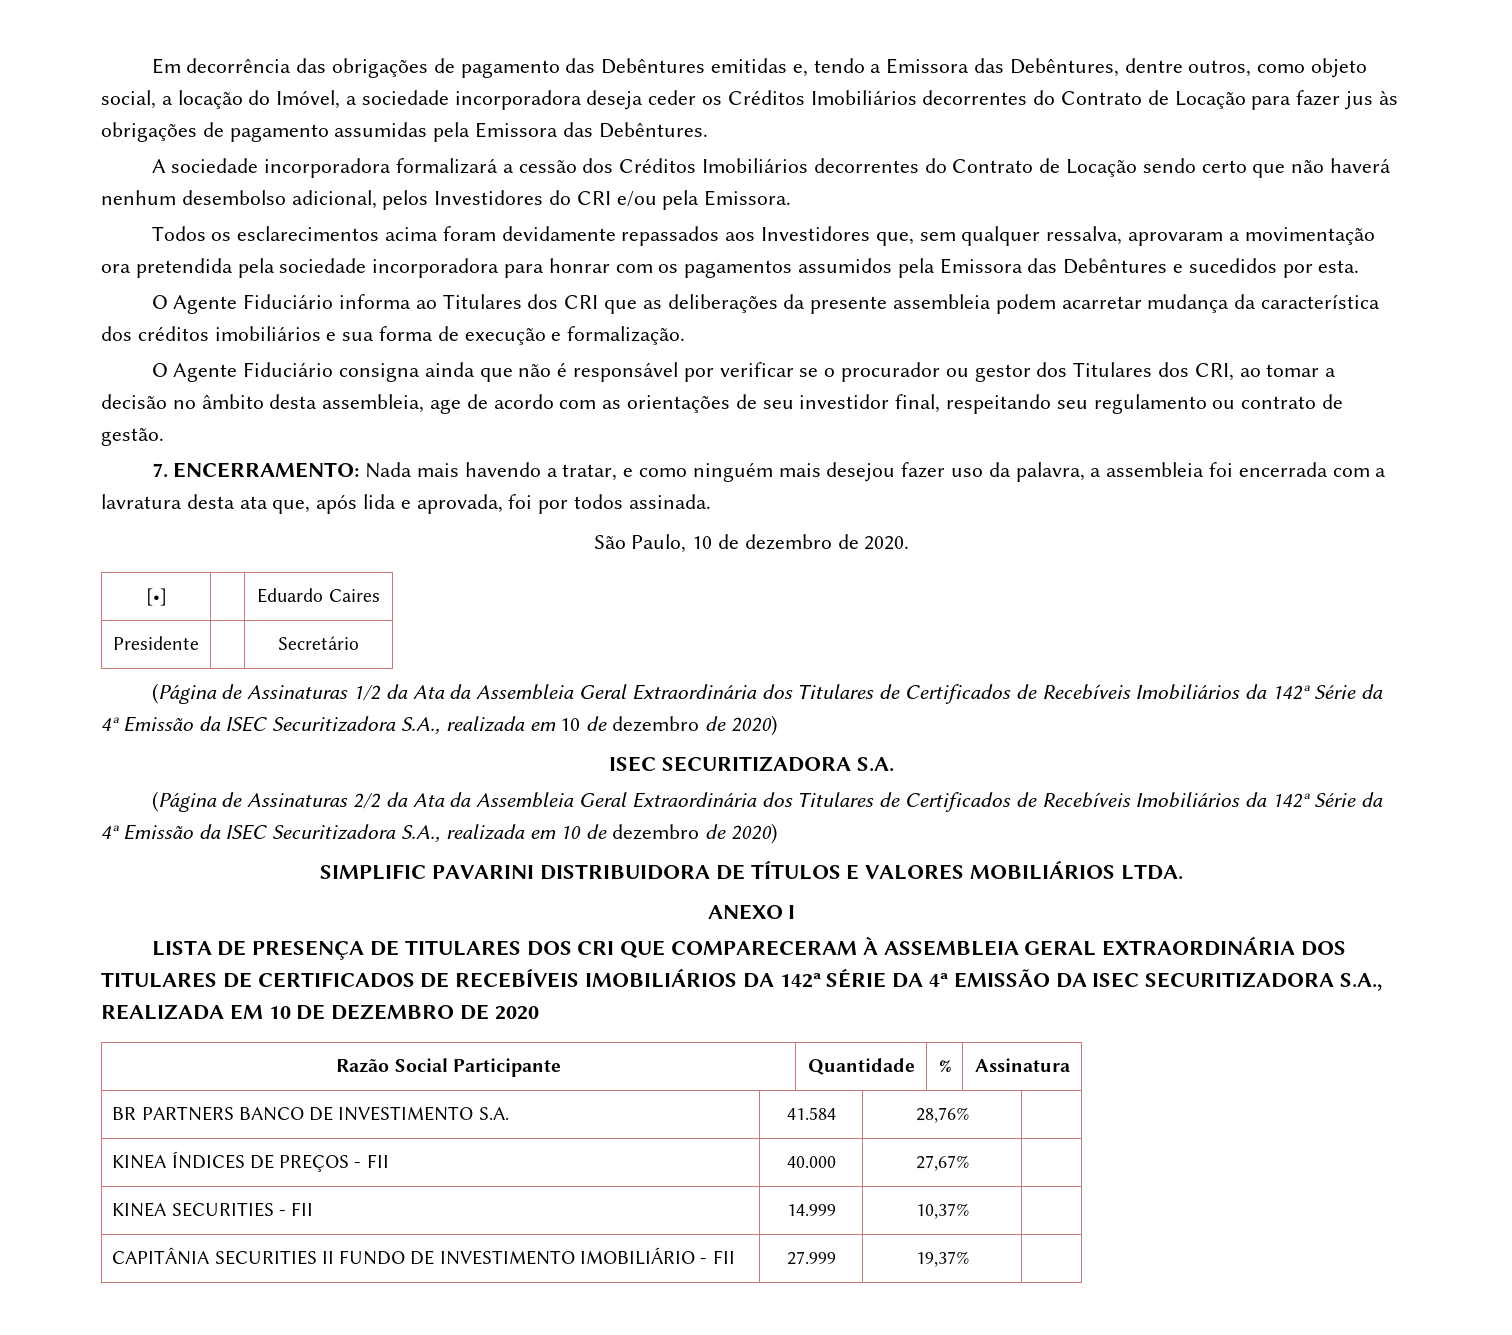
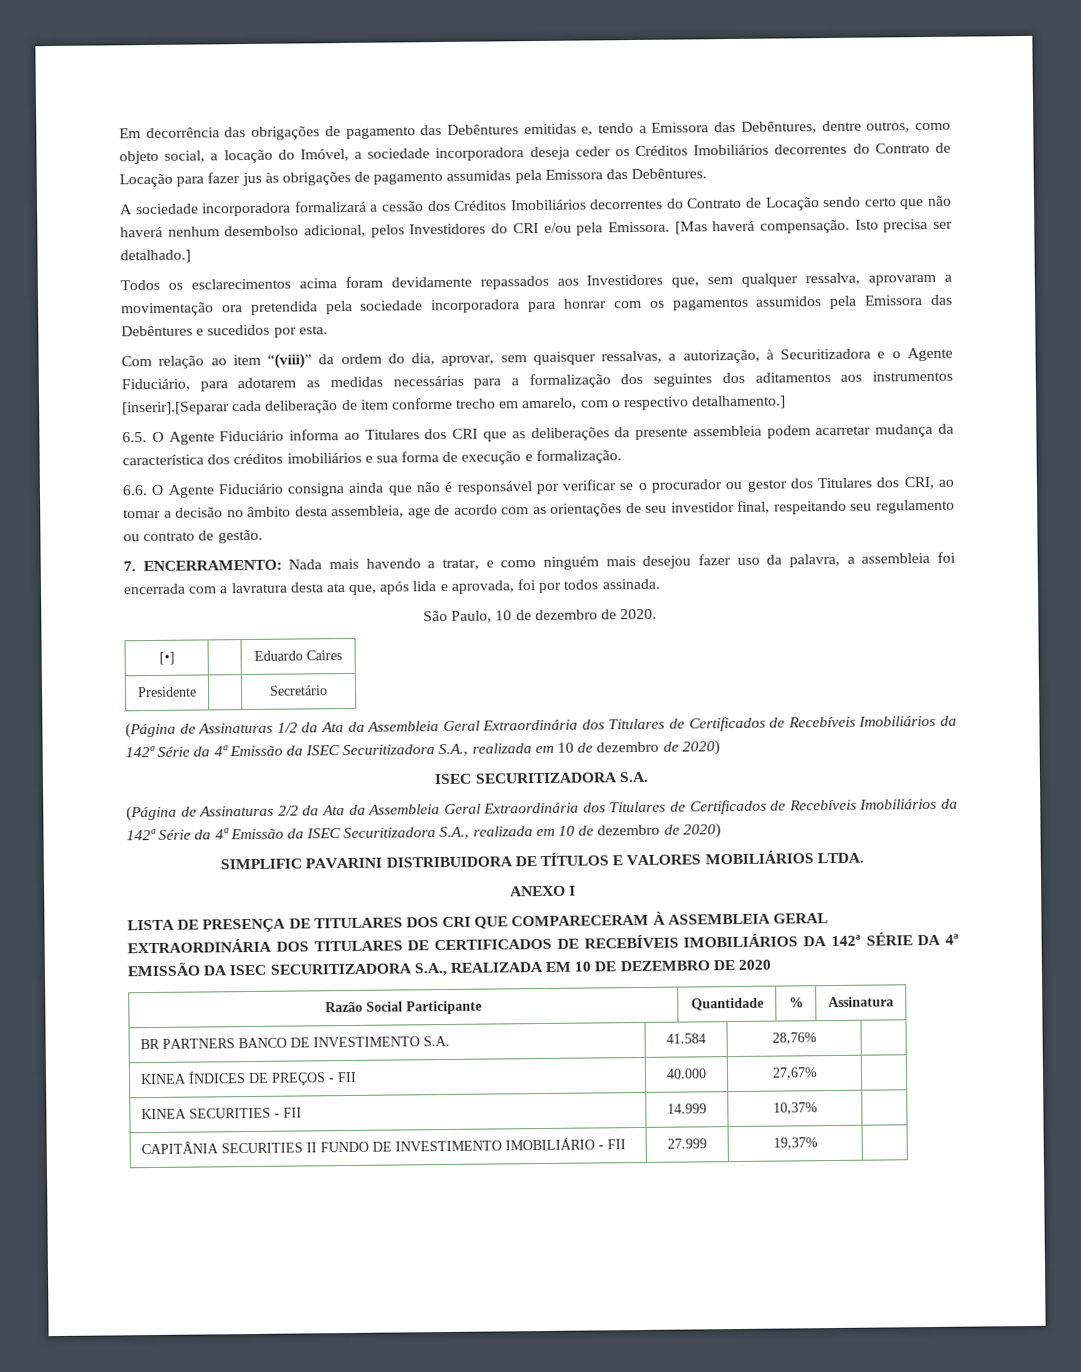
(792, 198) none -> [674,218,953,235] [120,249,191,264] [Mas haverá compensação. Isto precisa ser detalhado.]
(1360, 266) none -> [121,347,954,369] [121,370,953,392] [122,395,787,416] [122,432,147,443] Com relação ao item “(viii)” da ordem do dia, aprovar, sem quaisquer ressalvas, a autorização, à Securitizadora e o Agente Fiduciário, para adotarem as medidas necessárias para a formalização dos seguintes dos aditamentos aos instrumentos [inserir].[Separar cada deliberação de item conforme trecho em amarelo, com o respectivo detalhamento.] // 6.5.
(686, 335) none -> [122,485,148,496] 6.6.

